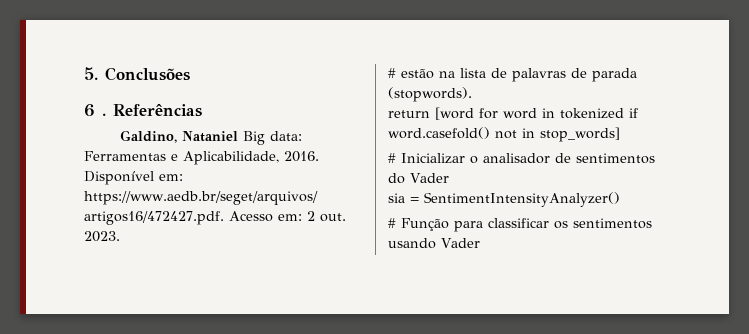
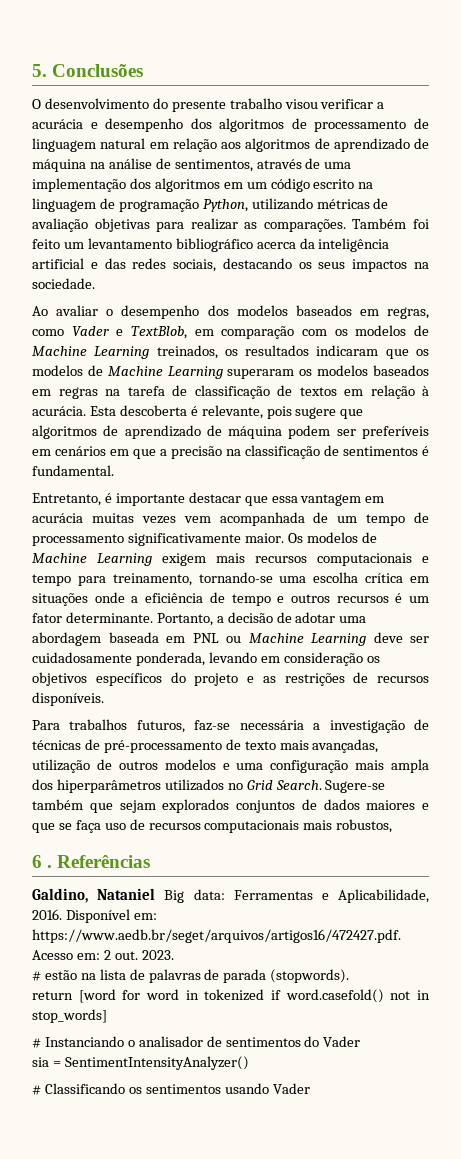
(190, 74) none -> [32,98,385,112] [32,118,429,132] [32,138,429,152] [32,158,352,172] [32,178,374,192] [32,198,389,212] [32,218,429,232] [32,238,390,252] [32,258,429,272] [32,278,95,289] [32,305,429,319] [32,325,430,339] [32,345,429,359] [32,365,430,379] [32,385,429,399] [32,405,364,419] [32,425,429,439] [32,445,429,459] [32,465,114,476] [32,492,385,506] [32,512,429,526] [32,532,377,546] [32,553,429,566] [32,572,429,586] [32,592,429,606] [32,612,367,626] [32,632,429,646] [32,652,380,666] [32,672,429,686] [32,692,104,706] [32,719,429,733] [32,739,379,753] [32,759,429,773] [32,779,386,793] [32,799,429,813] [32,819,393,833] // O desenvolvimento do presente trabalho visou verificar a acurácia e desempenho dos algoritmos de processamento de linguagem natural em relação aos algoritmos de aprendizado de máquina na análise de sentimentos, através de uma implementação dos algoritmos em um código escrito na linguagem de programação Python, utilizando métricas de avaliação objetivas para realizar as comparações. Também foi feito um levantamento bibliográfico acerca da inteligência artificial e das redes sociais, destacando os seus impactos na sociedade. // Ao avaliar o desempenho dos modelos baseados em regras, como Vader e TextBlob, em comparação com os modelos de Machine Learning treinados, os resultados indicaram que os modelos de Machine Learning superaram os modelos baseados em regras na tarefa de classificação de textos em relação à acurácia. Esta descoberta é relevante, pois sugere que algoritmos de aprendizado de máquina podem ser preferíveis em cenários em que a precisão na classificação de sentimentos é fundamental. // Entretanto, é importante destacar que essa vantagem em acurácia muitas vezes vem acompanhada de um tempo de processamento significativamente maior. Os modelos de Machine Learning exigem mais recursos computacionais e tempo para treinamento, tornando-se uma escolha crítica em situações onde a eficiência de tempo e outros recursos é um fator determinante. Portanto, a decisão de adotar uma abordagem baseada em PNL ou Machine Learning deve ser cuidadosamente ponderada, levando em consideração os objetivos específicos do projeto e as restrições de recursos disponíveis. // Para trabalhos futuros, faz-se necessária a investigação de técnicas de pré-processamento de texto mais avançadas, utilização de outros modelos e uma configuração mais ampla dos hiperparâmetros utilizados no Grid Search. Sugere-se também que sejam explorados conjuntos de dados maiores e que se faça uso de recursos computacionais mais robustos,
[401,153,465,164] Inicializar -> [44,1036,124,1047] Instanciando
[401,218,549,232] Função para classificar -> [44,1083,125,1094] Classificando

